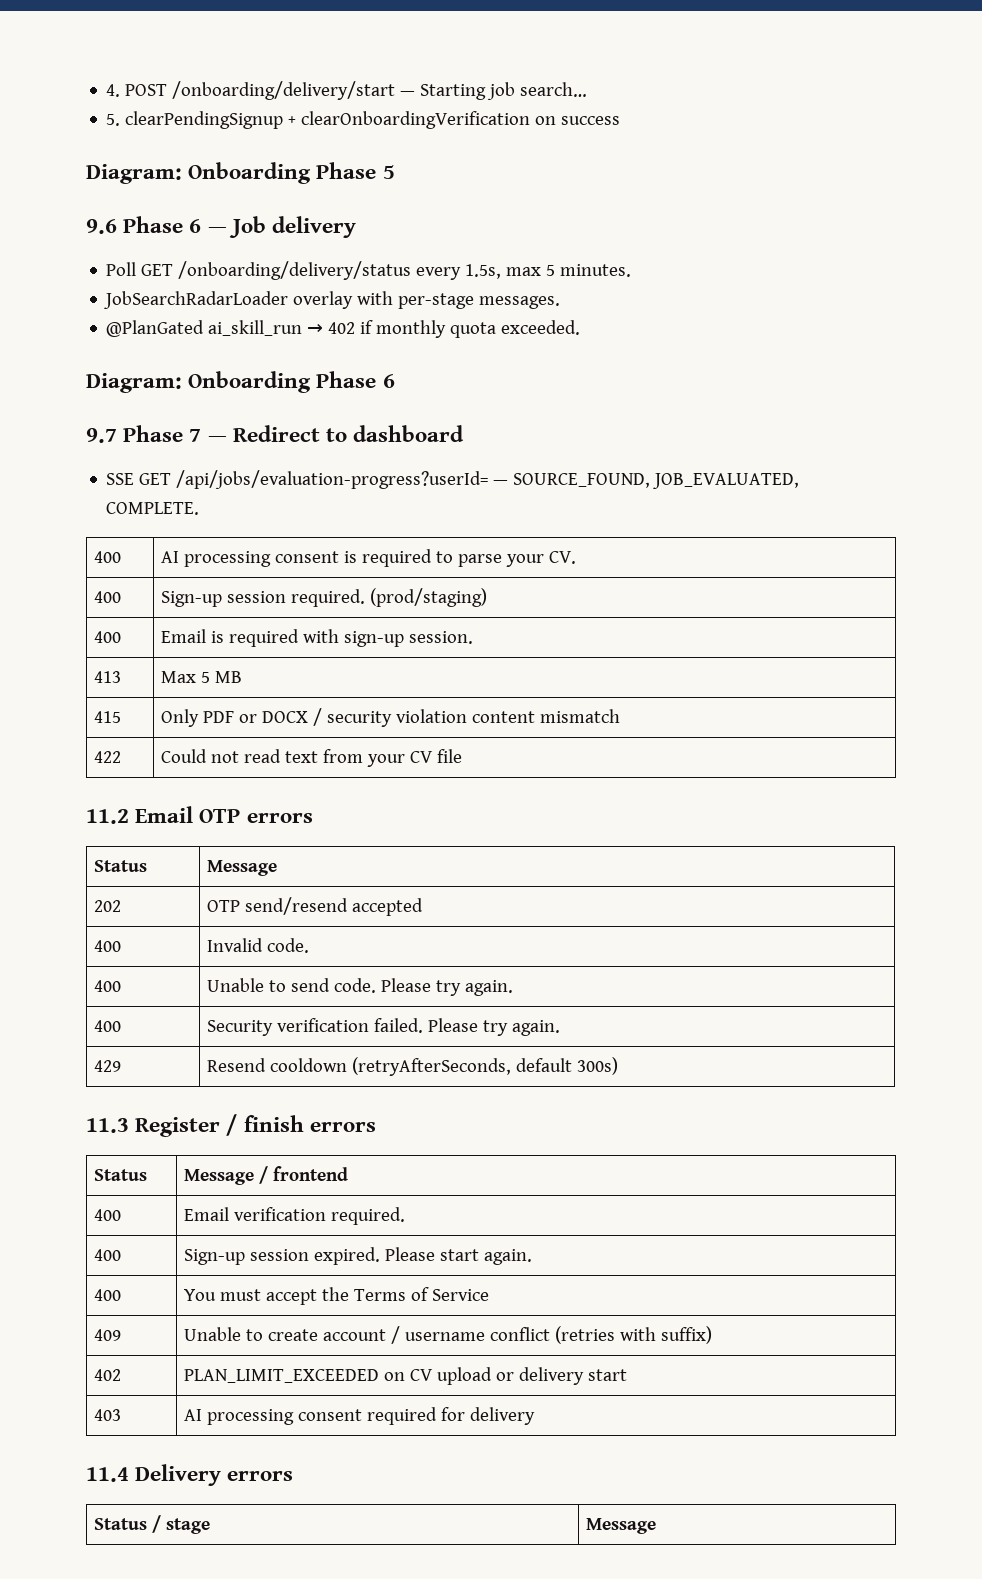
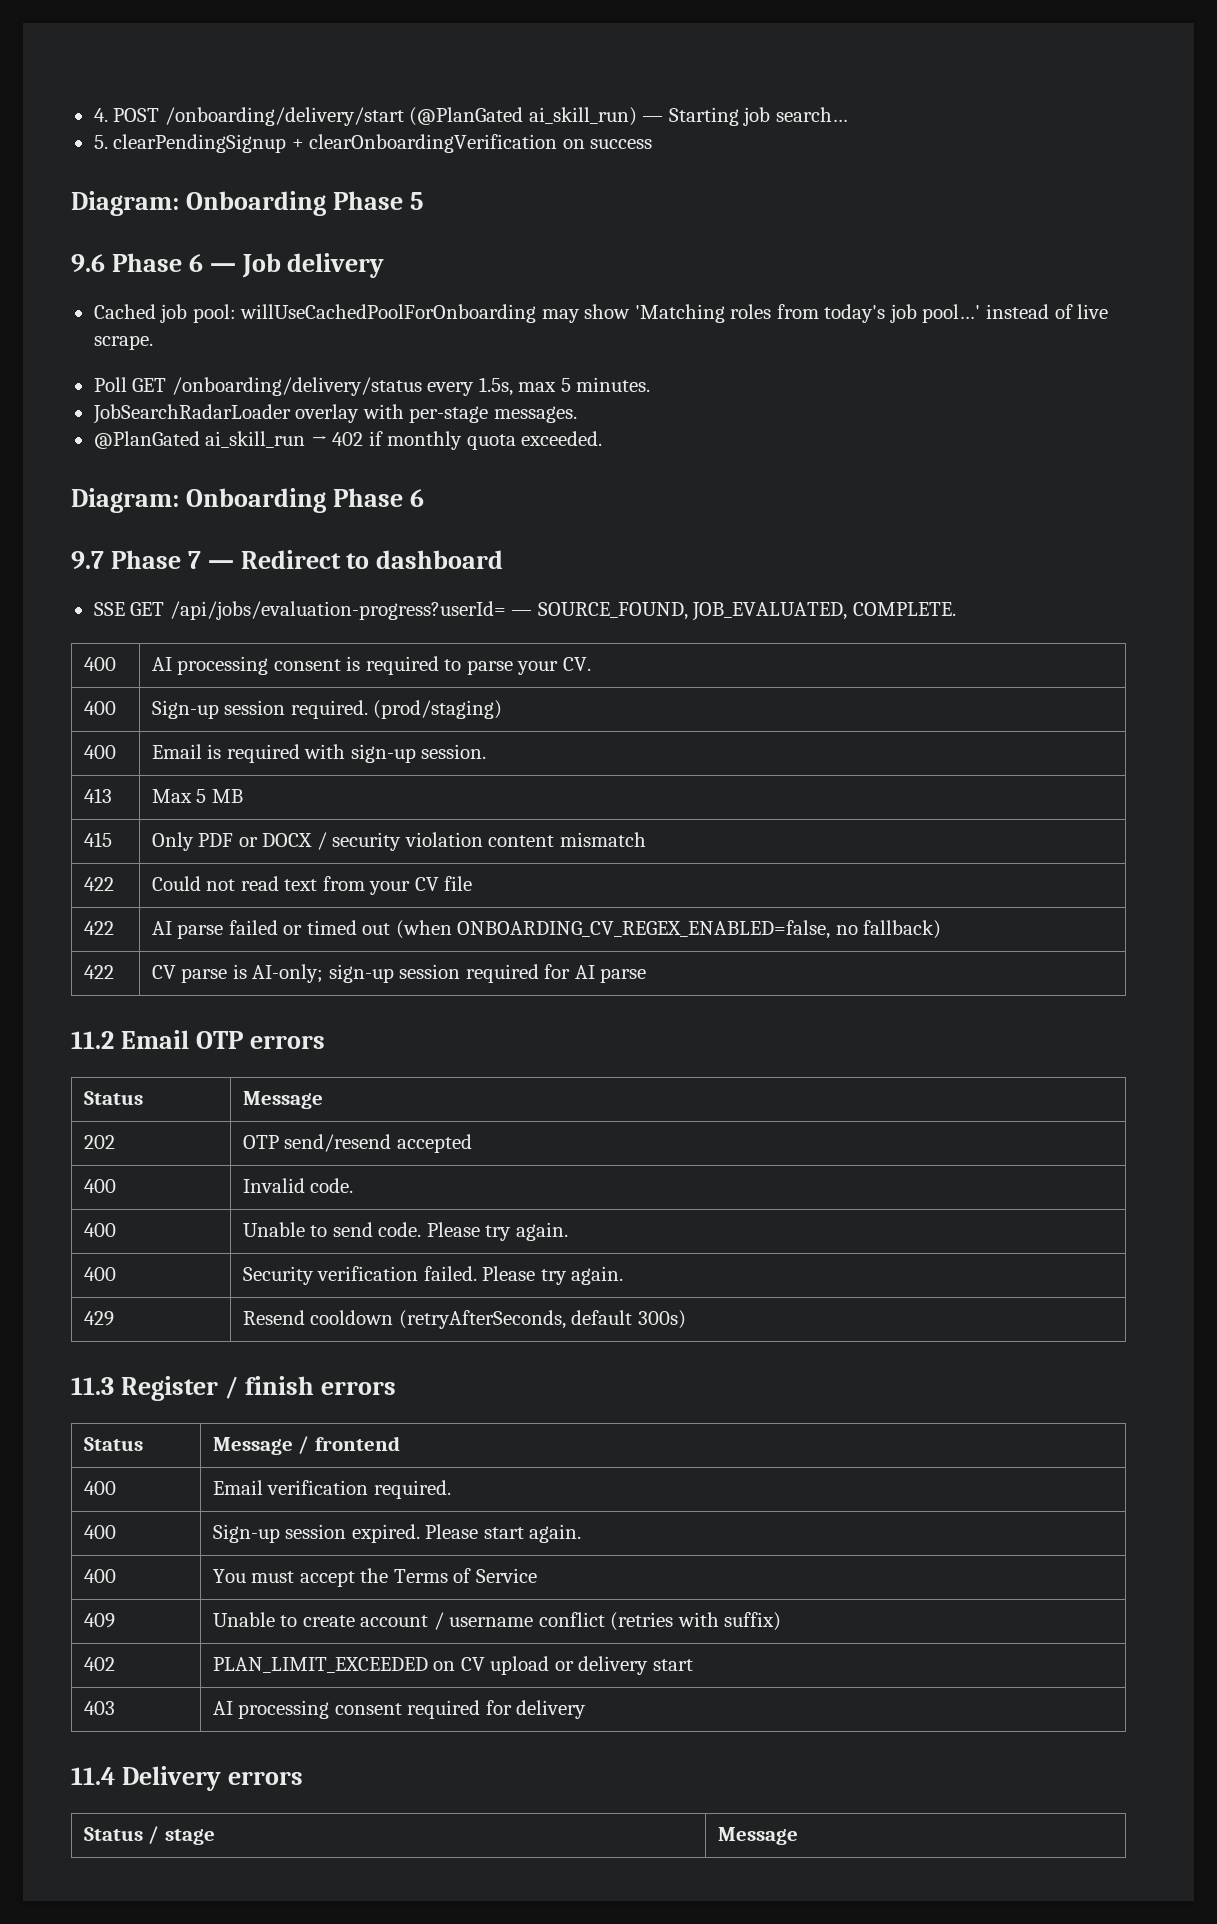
(396, 90) none -> [409,107,637,126] (@PlanGated ai_skill_run)
(357, 227) none -> [93,304,1109,323] [93,335,153,350] // Cached job pool: willUseCachedPoolForOnboarding may show 'Matching roles from today's job pool…' instead of live scrape.
(463, 756) none -> [83,921,114,935] [151,920,942,939] [83,965,114,979] [151,964,647,983] // 422 | AI parse failed or timed out (when ONBOARDING_CV_REGEX_ENABLED=false, no fallback) // 422 | CV parse is AI-only; sign-up session required for AI parse

